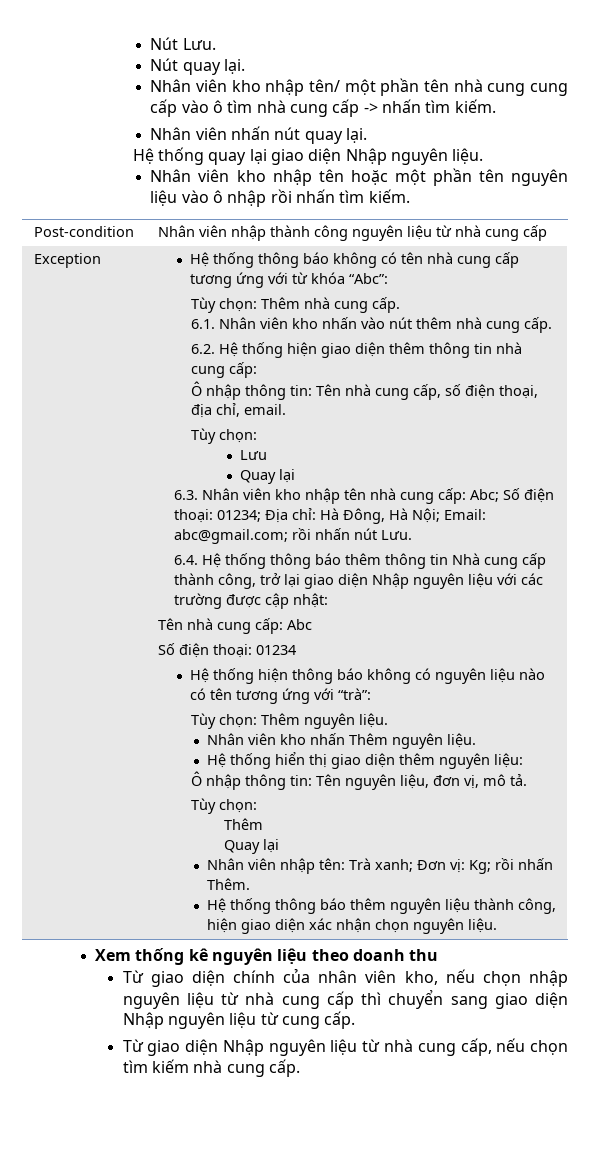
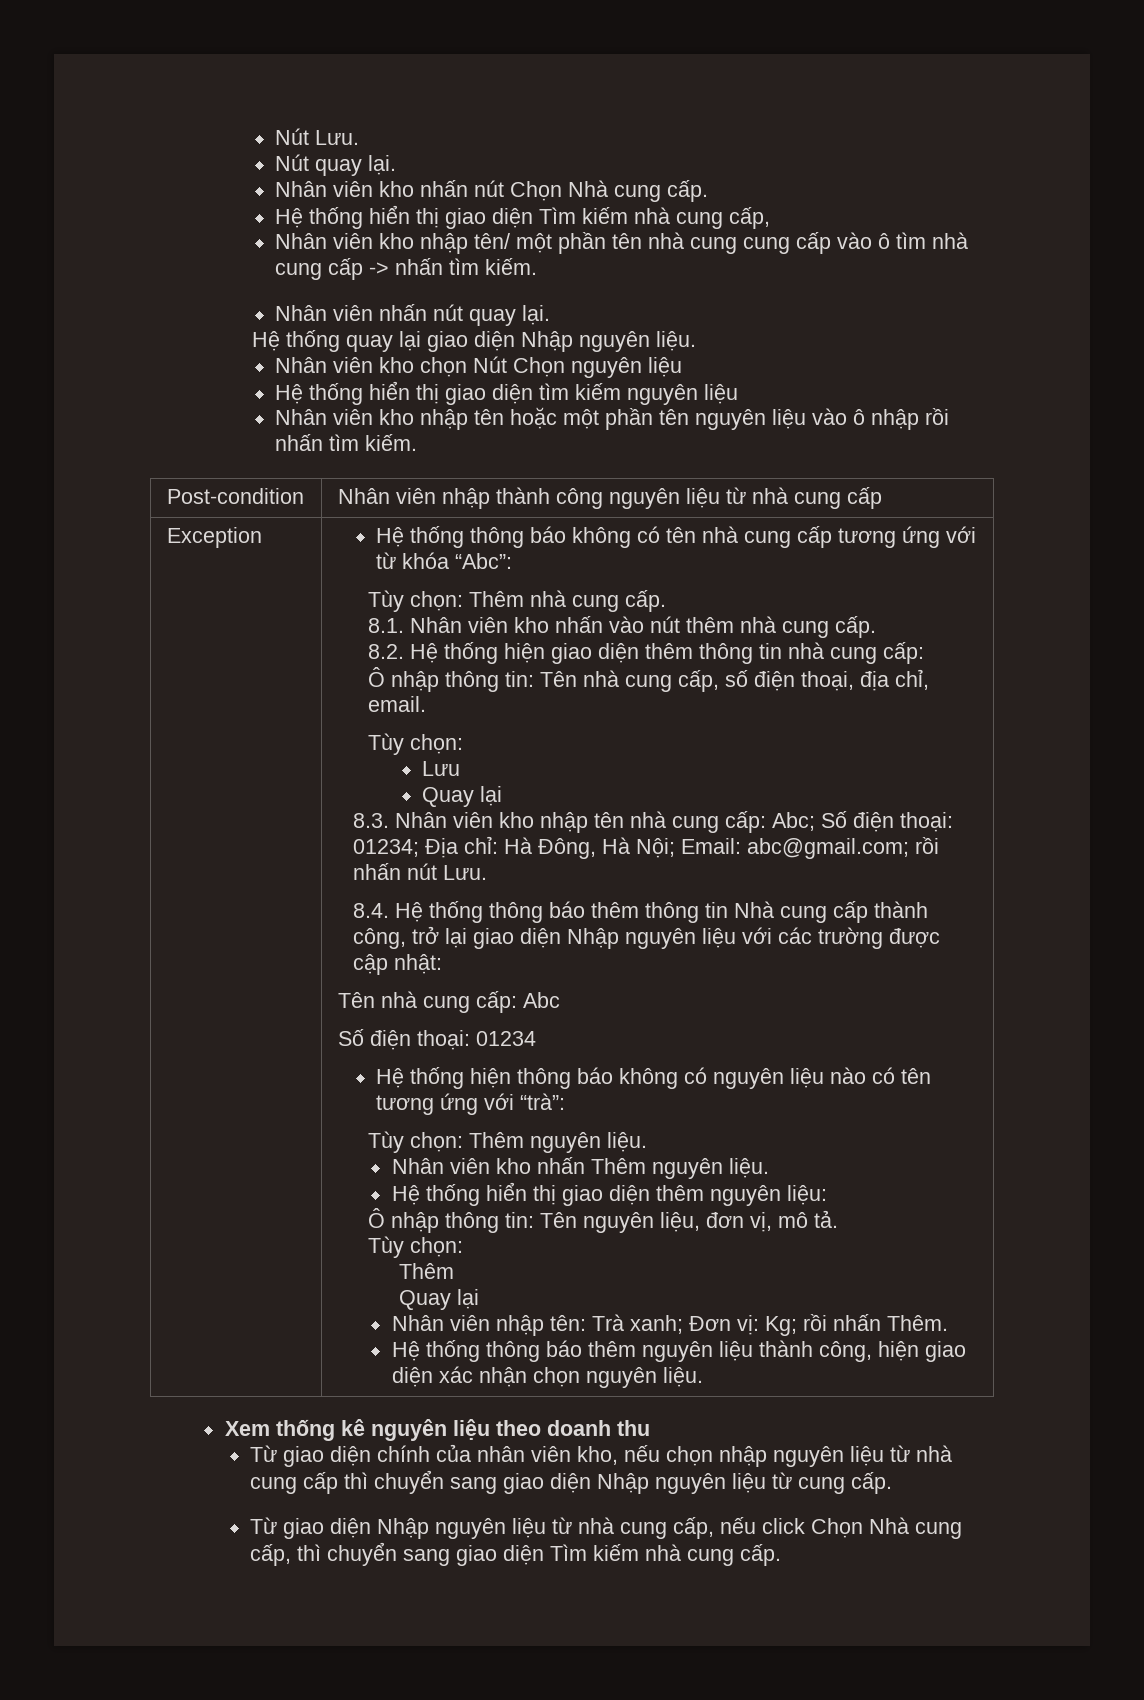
(246, 66) none -> [275,180,709,202] [275,205,771,229] // Nhân viên kho nhấn nút Chọn Nhà cung cấp. // Hệ thống hiển thị giao diện Tìm kiếm nhà cung cấp,
(484, 156) none -> [275,356,683,378] [275,381,739,405] // Nhân viên kho chọn Nút Chọn nguyên liệu // Hệ thống hiển thị giao diện tìm kiếm nguyên liệu
[190,319,215,329] 6.1. -> [368,618,405,633] 8.1.
[190,344,215,354] 6.2. -> [368,644,405,659] 8.2.
[174,490,199,500] 6.3. -> [352,813,389,828] 8.3.
[174,555,199,565] 6.4. -> [352,903,389,918] 8.4.
[529,1040,568,1055] [122,1060,148,1073] chọn tìm -> [762,1517,963,1539] [250,1542,588,1566] click Chọn Nhà cung cấp, thì chuyển sang giao diện Tìm

